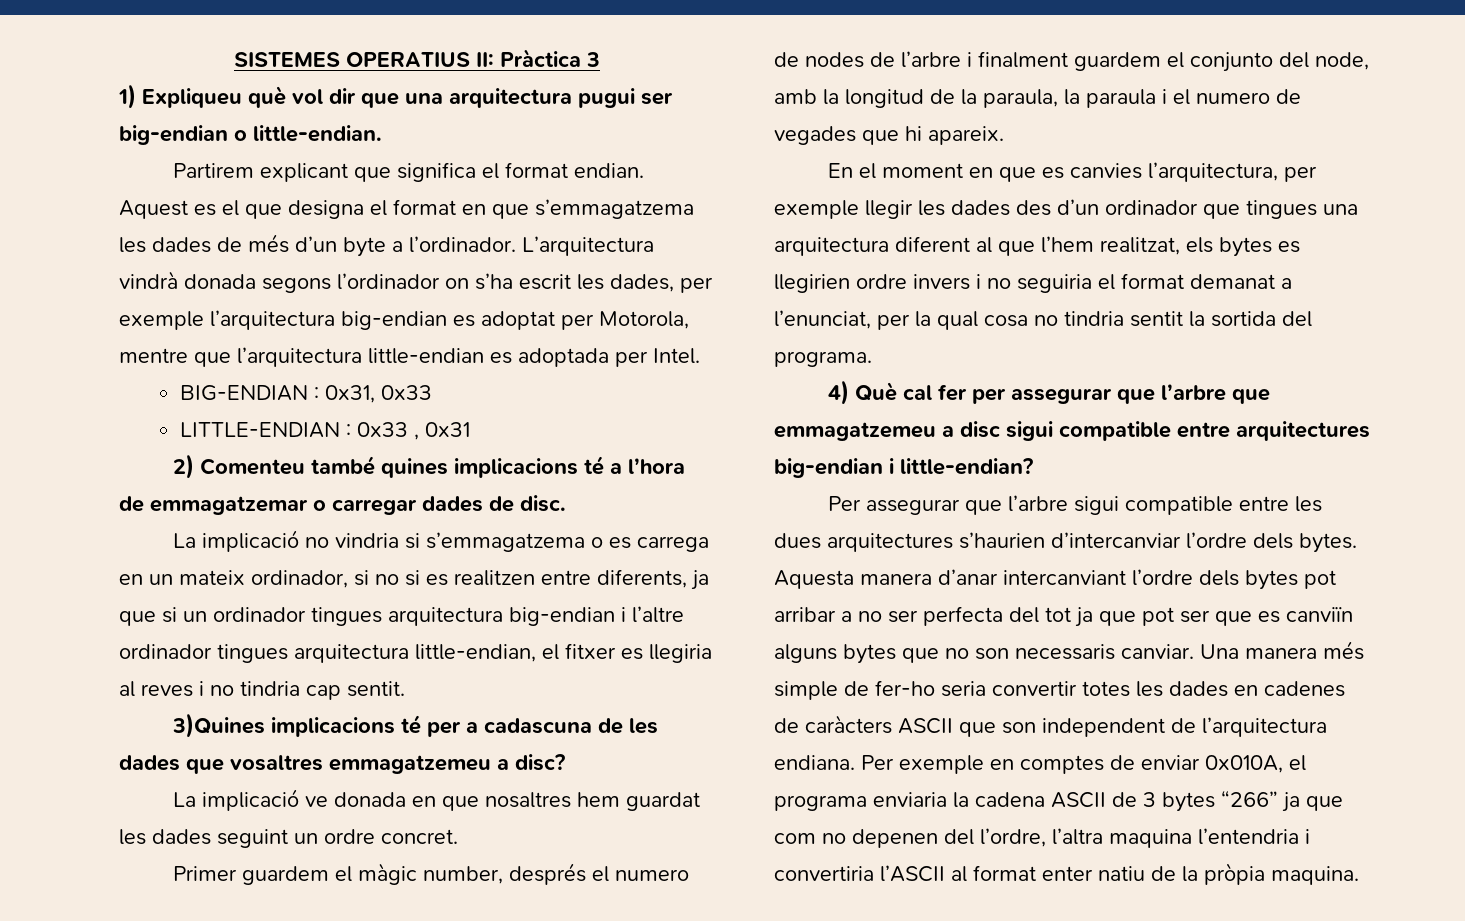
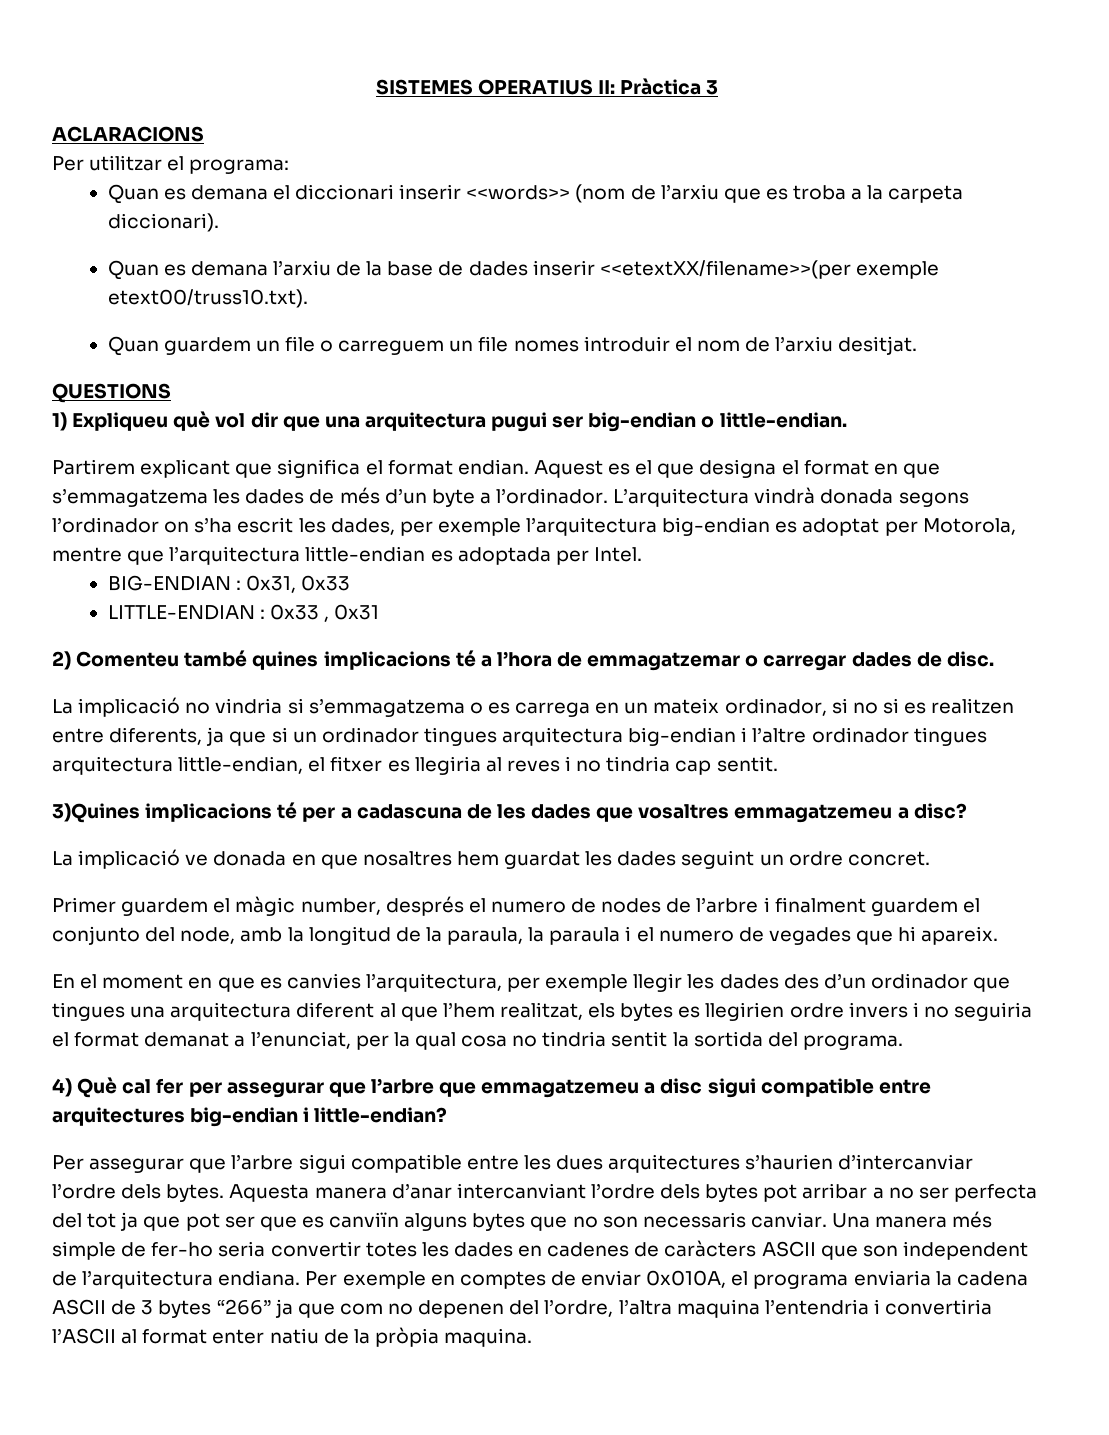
(600, 59) none -> [52,126,204,142] [52,155,290,174] [107,184,964,204] [107,213,219,232] [107,260,939,280] [107,289,308,308] [107,336,918,356] [52,383,171,403] // ACLARACIONS // Per utilitzar el programa: // Quan es demana el diccionari inserir <<words>> (nom de l’arxiu que es troba a la carpeta diccionari). // Quan es demana l’arxiu de la base de dades inserir <<etextXX/filename>>(per exemple etext00/truss10.txt). // Quan guardem un file o carreguem un file nomes introduir el nom de l’arxiu desitjat. // QUESTIONS

